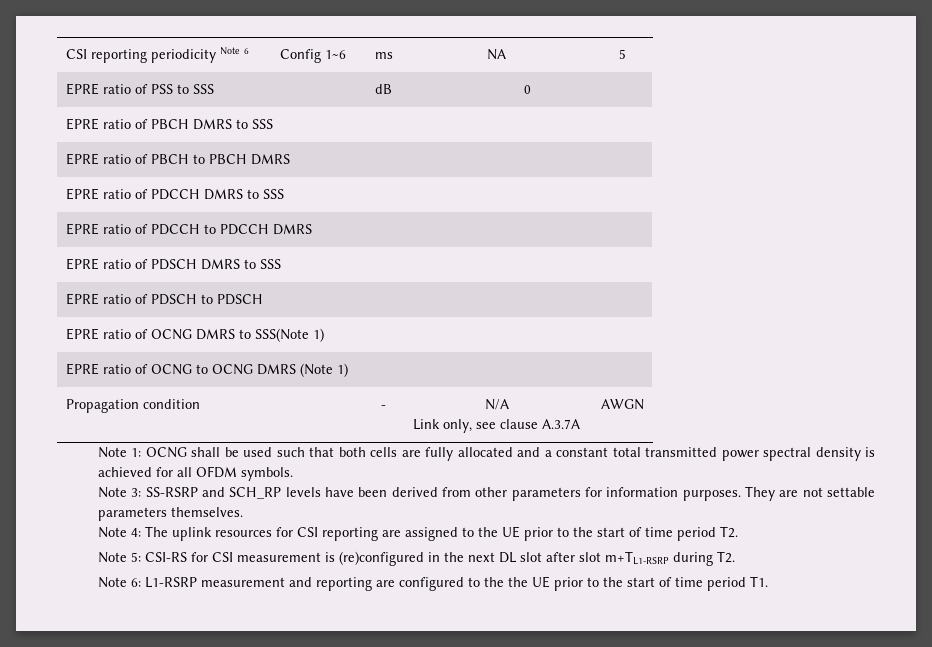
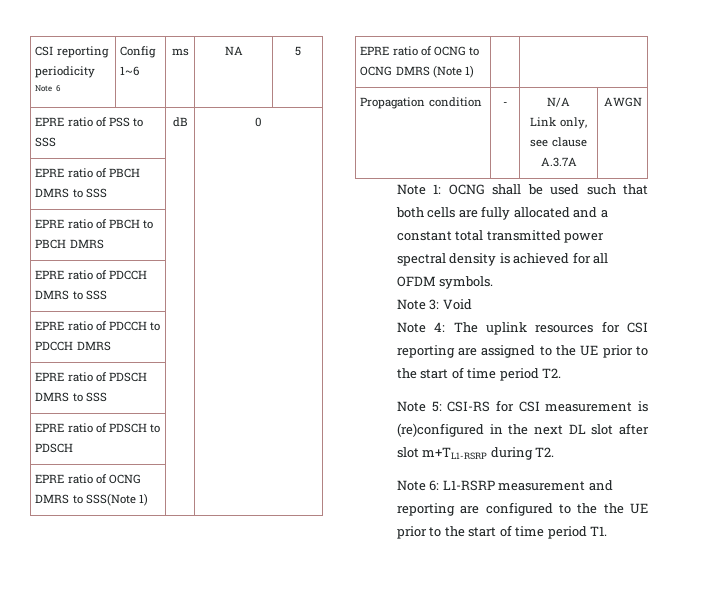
[145,486,876,501] [97,507,243,521] SS-RSRP and SCH_RP levels have been derived from other parameters for information purposes. They are not settable parameters themselves. -> [442,299,472,310] Void

